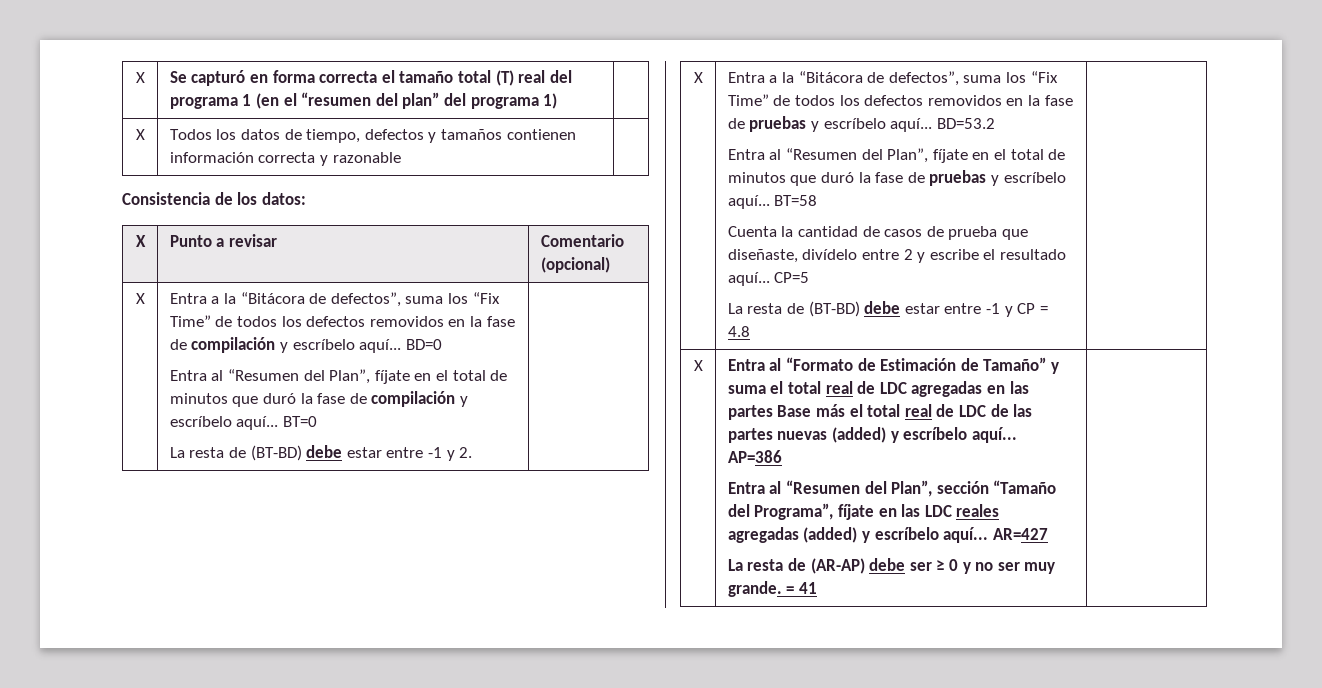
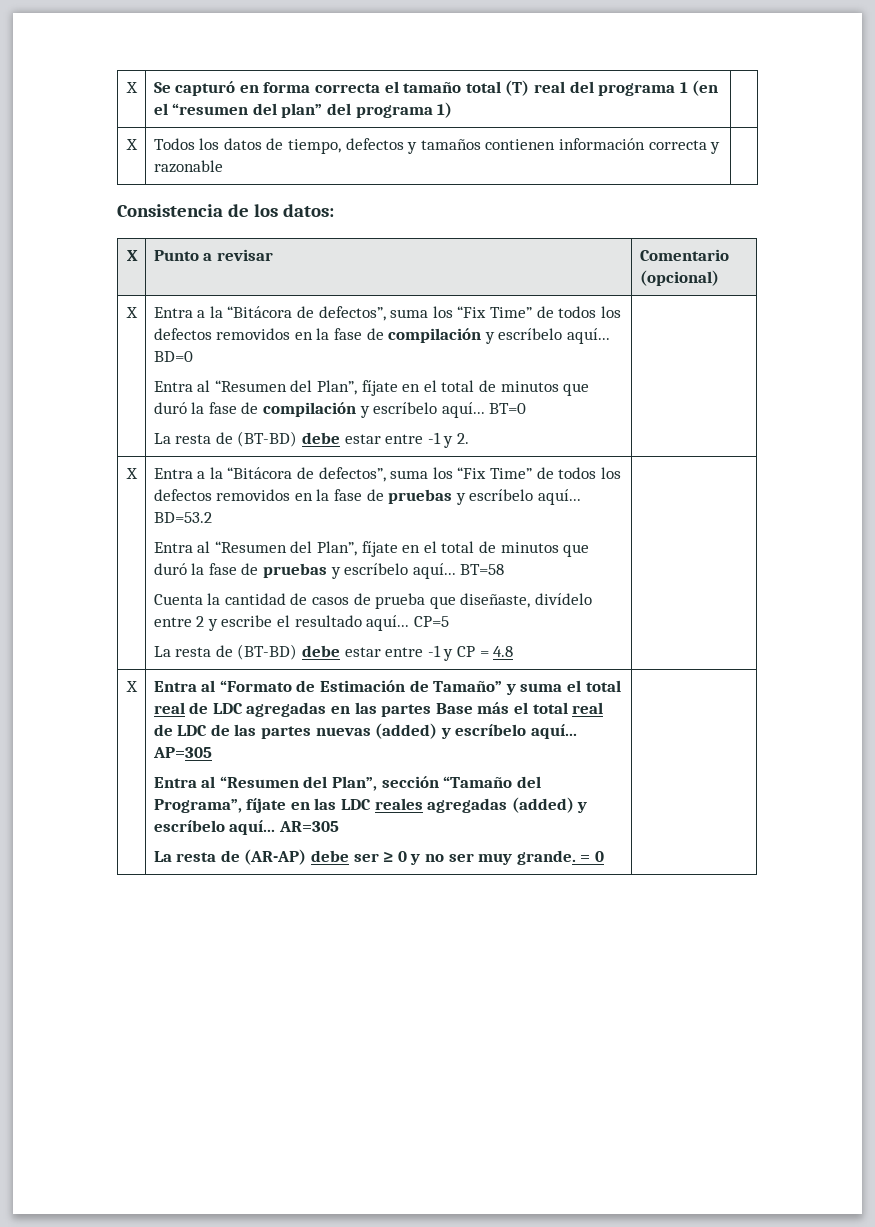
[727,450,782,463] AP=386 -> [152,747,212,758] AP=305
[992,528,1048,540] AR=427 -> [278,821,339,832] AR=305
[798,582,817,594] 41 -> [594,851,604,862] 0

